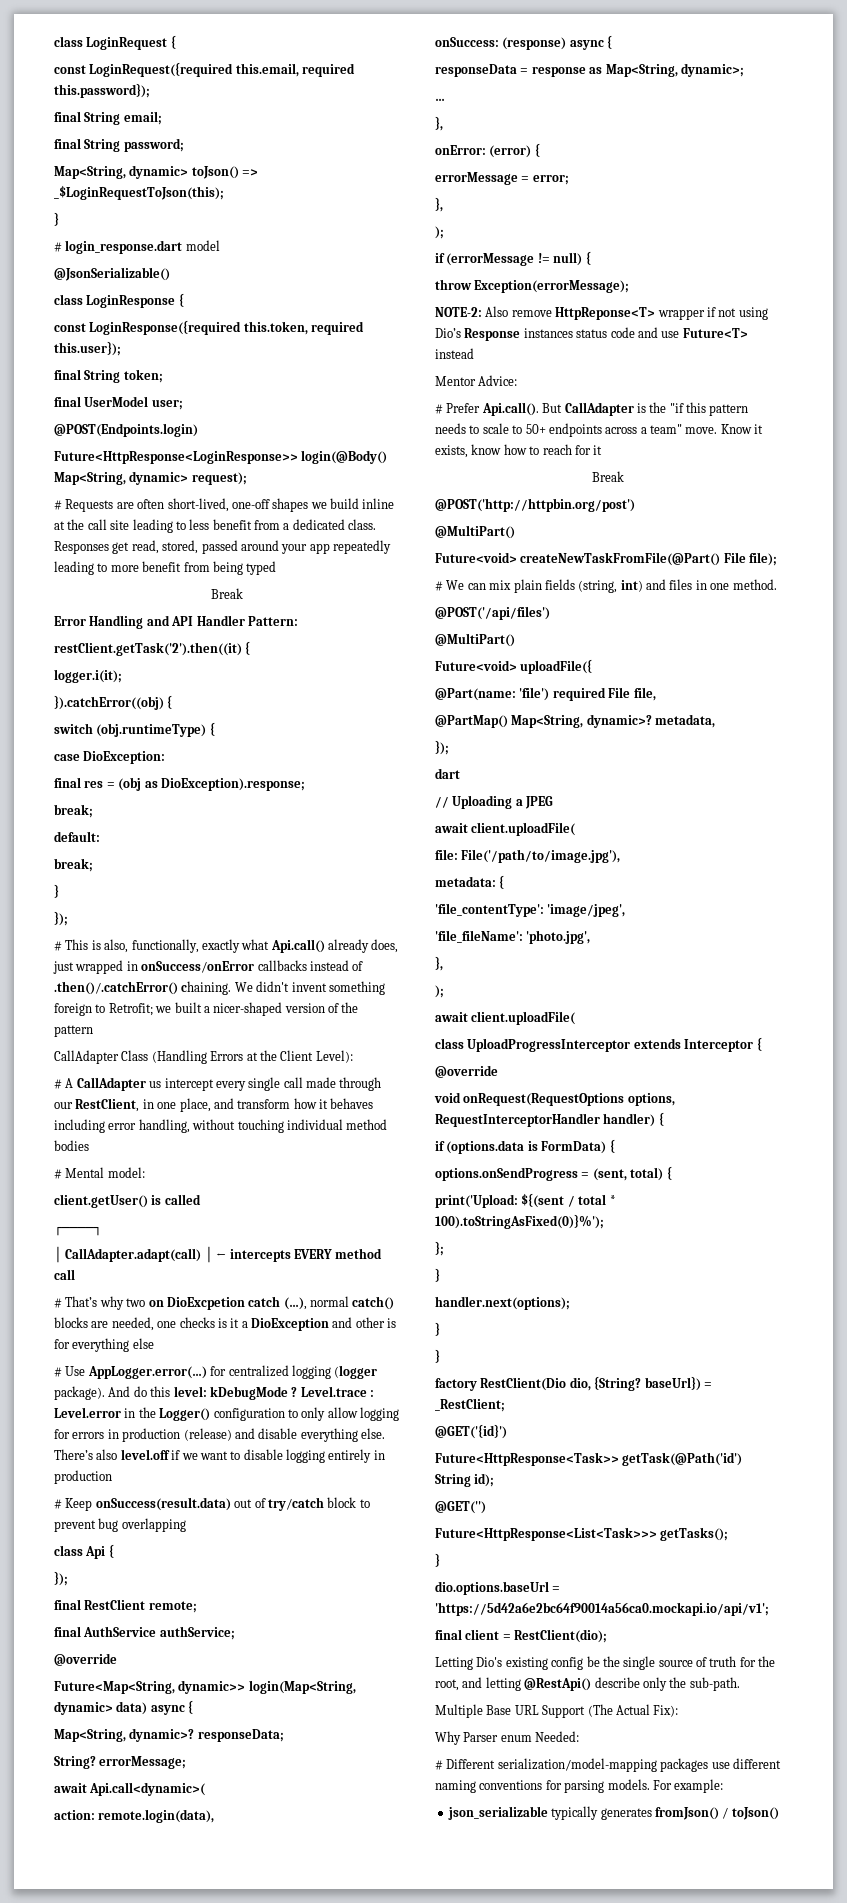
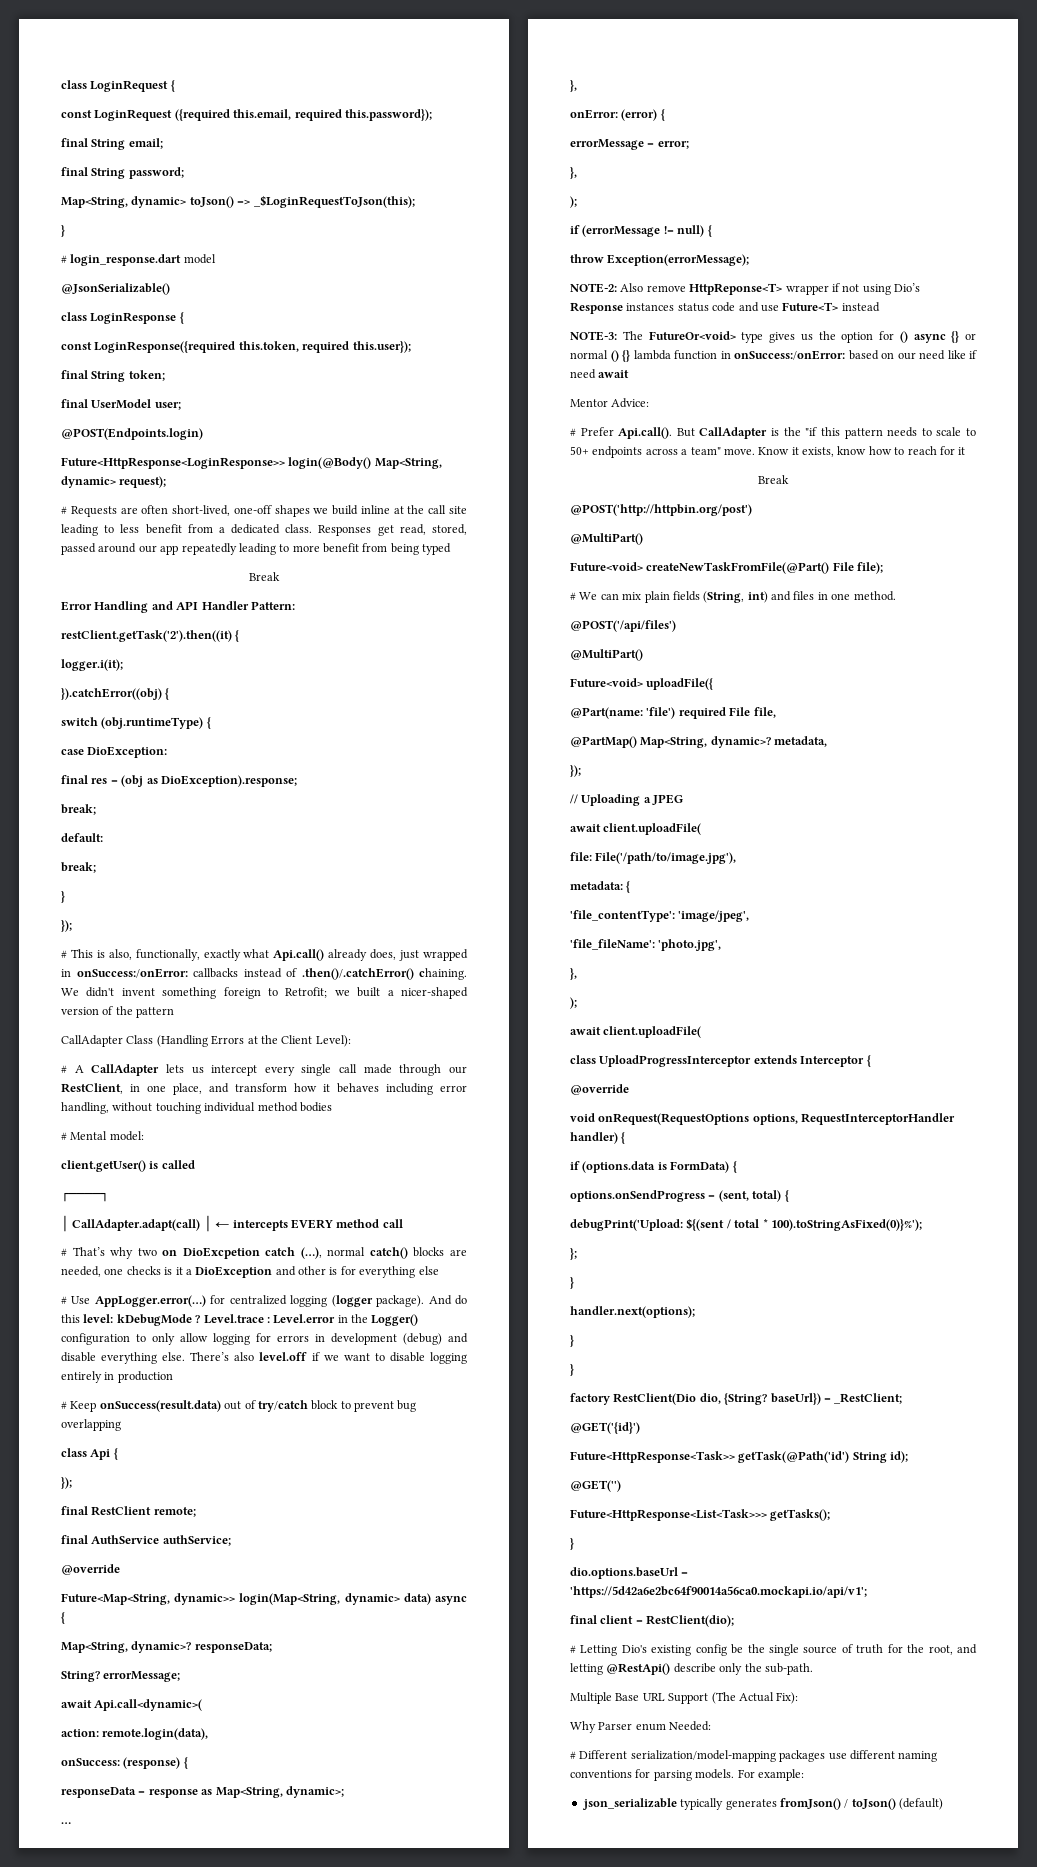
[89,62,234,77] LoginRequest({required -> [94,109,230,121] LoginRequest ({required
[281,544,308,554] your -> [138,545,157,553] our
[141,961,255,973] onSuccess/onError -> [76,968,188,978] onSuccess:/onError:
(146, 1084) none -> [165,1064,184,1073] lets
[122,1428,232,1442] production (release) -> [331,1333,442,1345] development (debug)
[569,40,604,50] async -> (181, 1763) none
(474, 353) none -> [570,331,976,343] [570,350,977,362] [570,369,630,379] // NOTE-3: The FutureOr<void> type gives us the option for () async {} or normal () {} lambda function in onSuccess:/onError: based on our need like if need await
[578,580,618,593] (string, -> [703,591,745,603] (String,
[435,768,460,779] // dart -> (581, 771) none
[435,1194,518,1208] print('Upload: -> [570,1219,683,1231] debugPrint('Upload:
(608, 1636) none -> [570,1645,576,1653] #
(779, 1813) none -> [899,1798,943,1810] (default)

